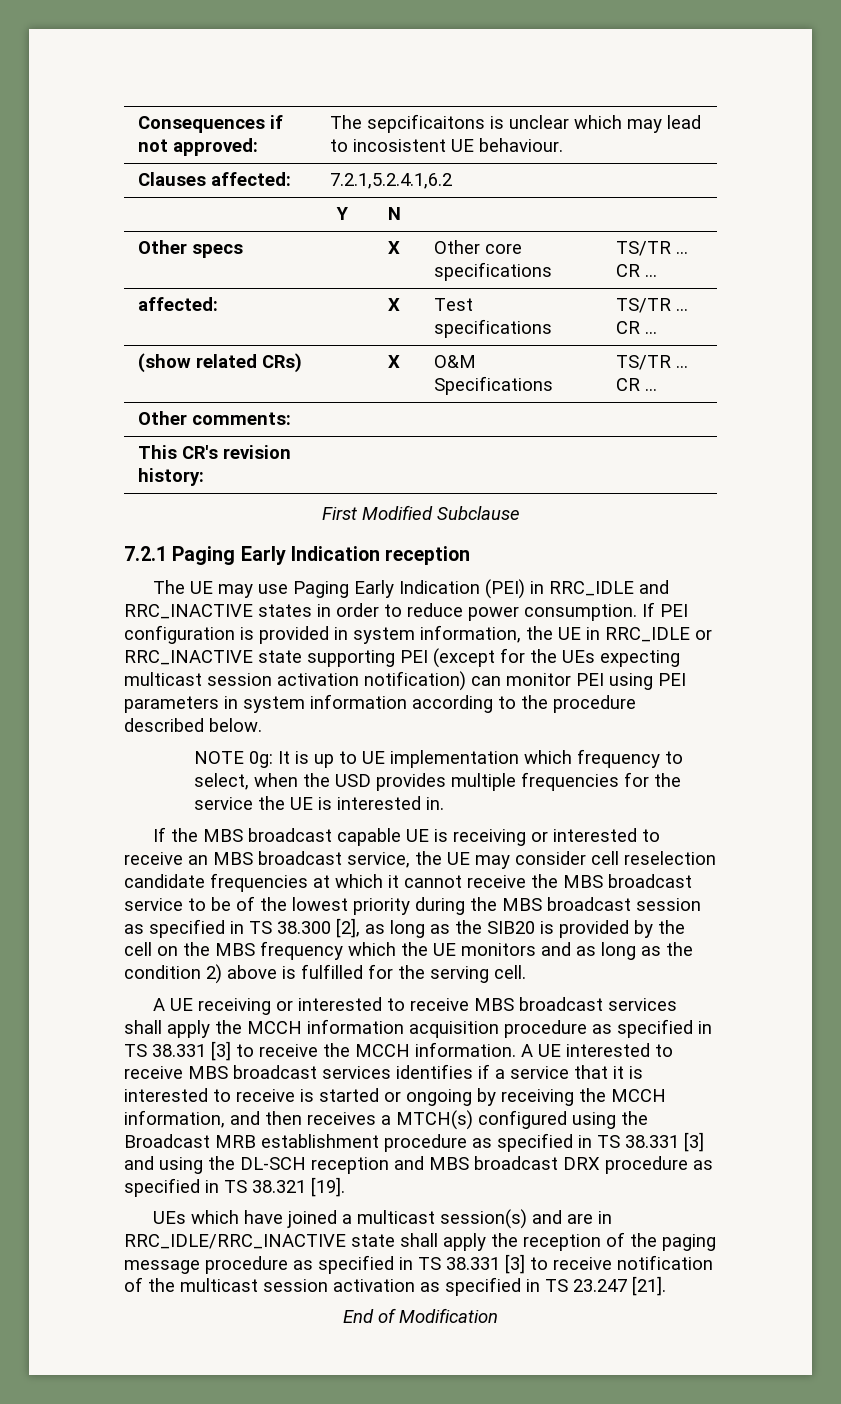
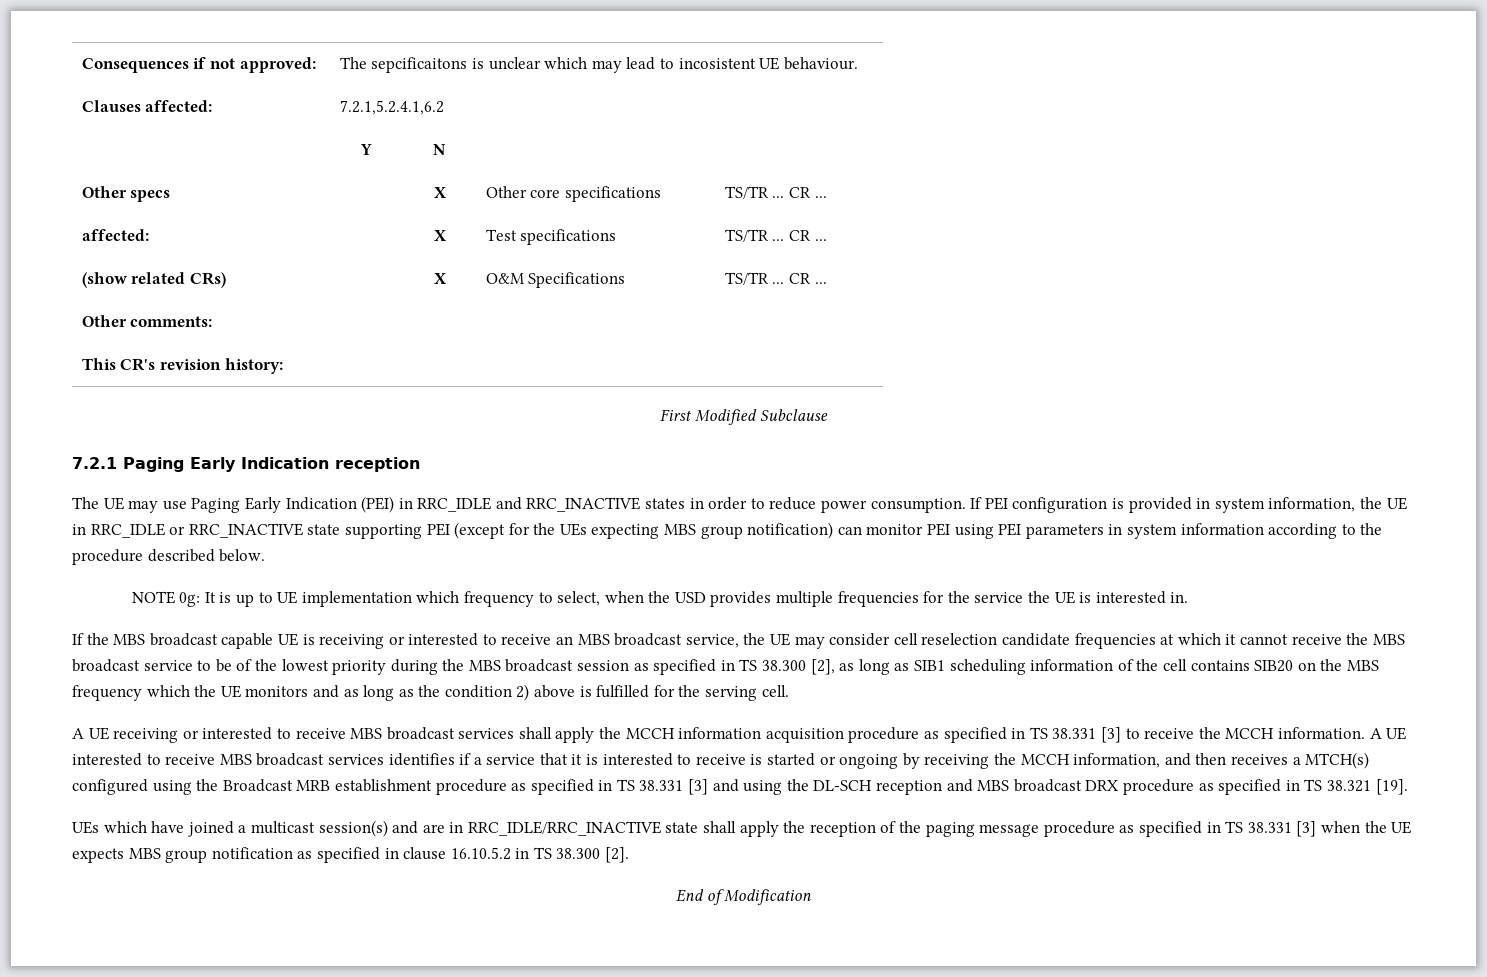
[124,672,359,686] multicast session activation -> [664,524,743,539] MBS group
[455,920,685,938] [124,942,152,956] the SIB20 is provided by the cell -> [913,659,1294,675] SIB1 scheduling information of the cell contains SIB20
[530,1255,713,1270] [124,1276,666,1296] to receive notification of the multicast session activation as specified in TS 23.247 [21]. -> [1320,821,1412,834] [72,847,630,863] when the UE expects MBS group notification as specified in clause 16.10.5.2 in TS 38.300 [2].

